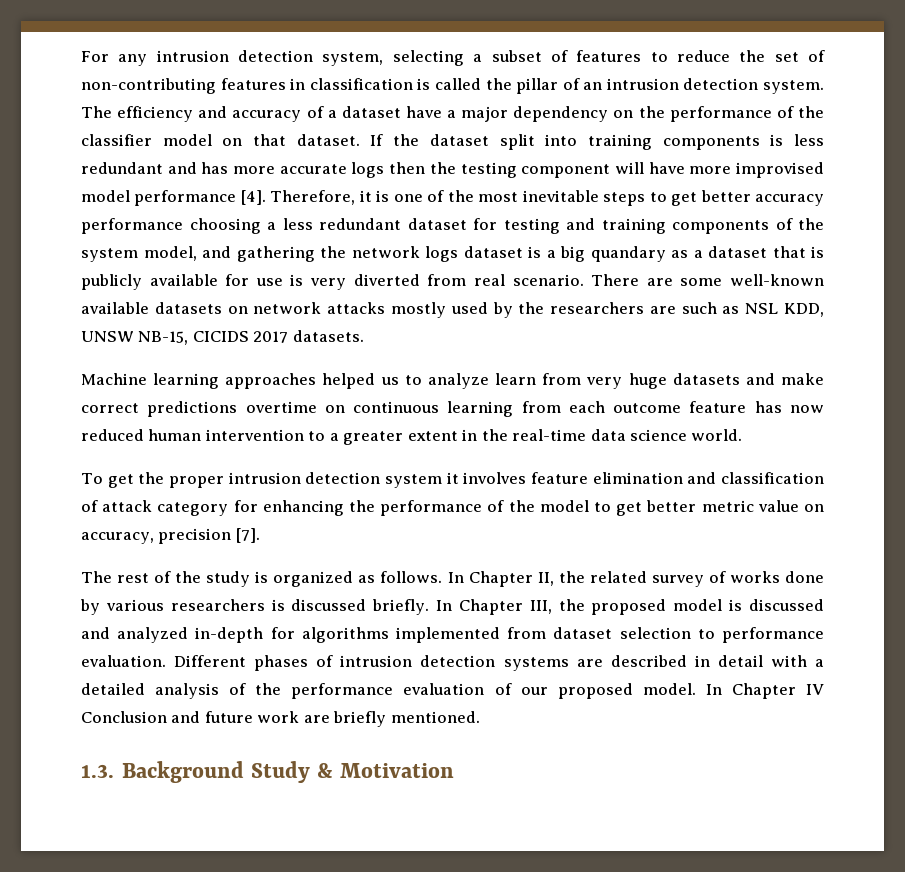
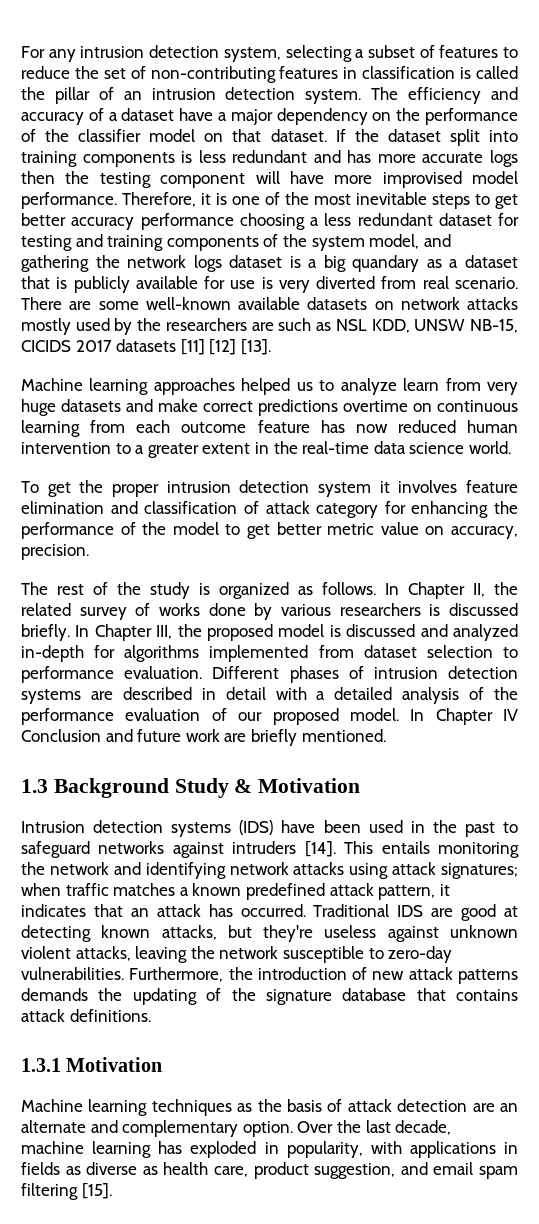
[134,190,266,206] performance [4]. -> [21,192,117,209] performance.
[292,330,364,342] datasets. -> [116,339,271,355] datasets [11] [12] [13].
[158,528,260,544] precision [7]. -> [21,544,89,560] precision.
[81,764,114,778] 1.3. -> [21,779,48,793] 1.3
(454, 770) none -> [21,820,519,837] [21,841,519,858] [21,862,518,879] [21,883,450,900] [21,904,518,921] [21,925,518,942] [21,946,453,963] [21,967,518,984] [21,988,518,1005] [21,1009,151,1022] [21,1057,163,1072] [21,1099,518,1116] [21,1120,452,1137] [21,1141,518,1158] [21,1162,518,1179] [21,1183,112,1200] // Intrusion detection systems (IDS) have been used in the past to safeguard networks against intruders [14]. This entails monitoring the network and identifying network attacks using attack signatures; when traffic matches a known predefined attack pattern, it indicates that an attack has occurred. Traditional IDS are good at detecting known attacks, but they're useless against unknown violent attacks, leaving the network susceptible to zero-day vulnerabilities. Furthermore, the introduction of new attack patterns demands the updating of the signature database that contains attack definitions. // 1.3.1 Motivation // Machine learning techniques as the basis of attack detection are an alternate and complementary option. Over the last decade, machine learning has exploded in popularity, with applications in fields as diverse as health care, product suggestion, and email spam filtering [15].

